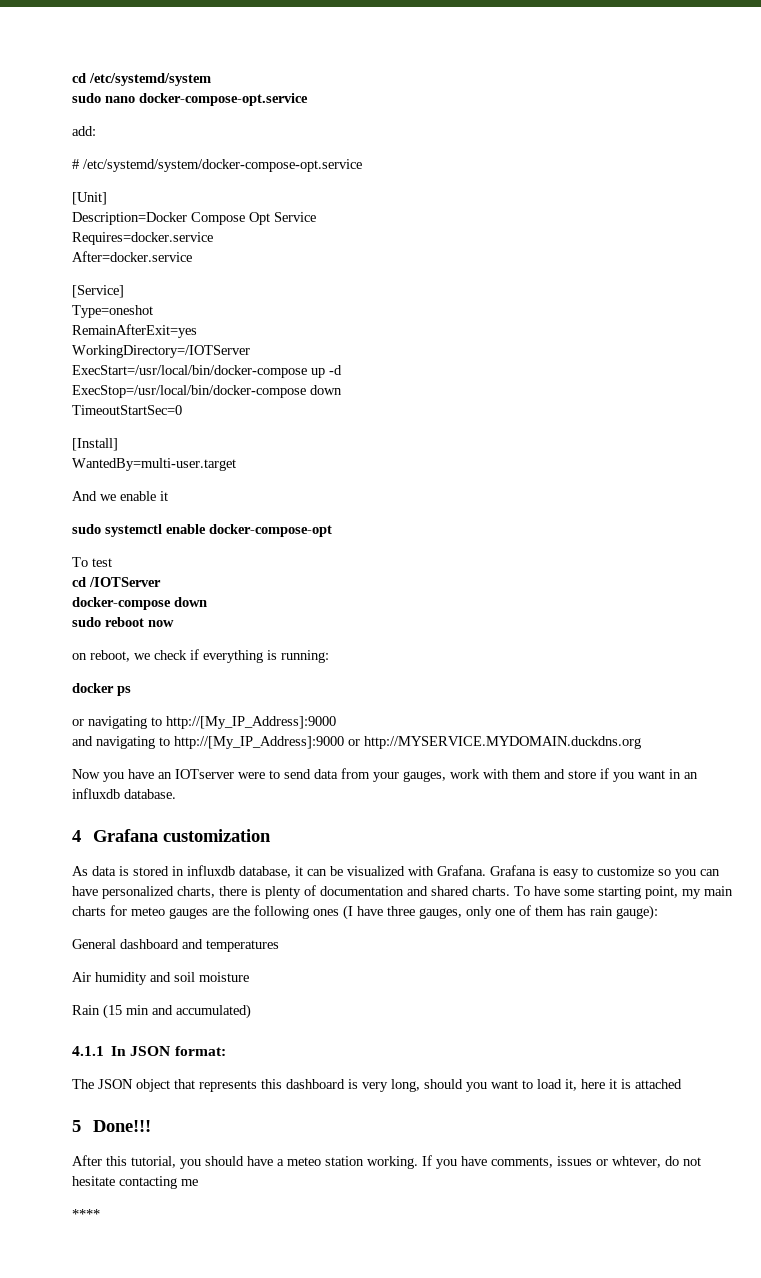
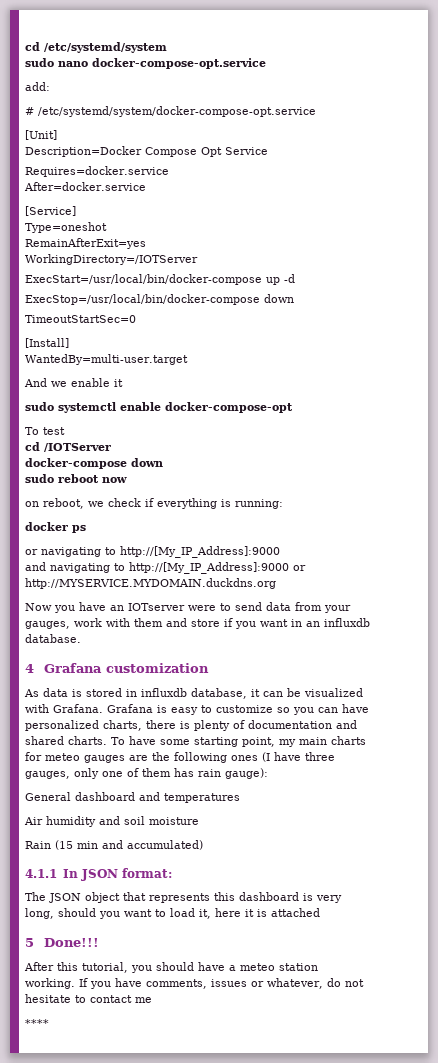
[612,1156,661,1168] whtever, -> [267,978,323,989] whatever,
[119,1176,177,1189] contacting -> [75,995,132,1003] to contact

